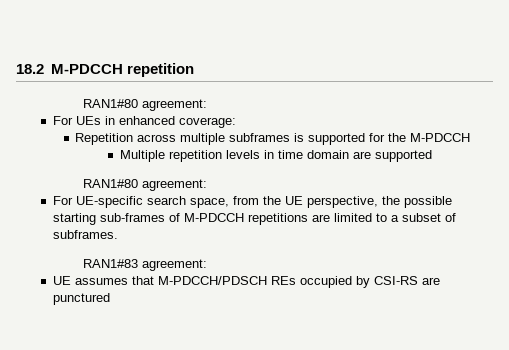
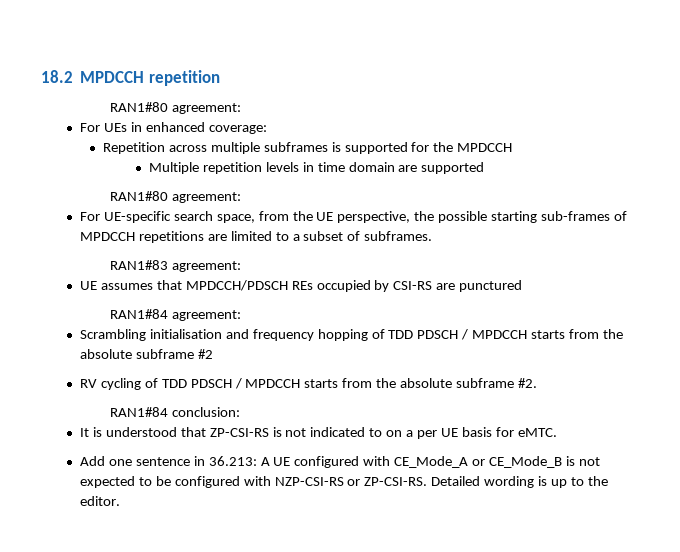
[50,64,123,74] M-PDCCH -> [80,71,145,83] MPDCCH
[410,133,471,142] M-PDCCH -> [457,143,513,152] MPDCCH
[183,213,244,222] M-PDCCH -> [79,232,135,241] MPDCCH
[157,276,267,285] M-PDCCH/PDSCH -> [185,280,288,291] MPDCCH/PDSCH
(110, 299) none -> [110,309,241,321] [79,329,623,341] [79,349,213,359] [79,378,537,390] [110,407,240,417] [79,427,557,439] [79,456,600,468] [79,476,608,488] [79,496,120,506] // RAN1#84 agreement: // Scrambling initialisation and frequency hopping of TDD PDSCH / MPDCCH starts from the absolute subframe #2 // RV cycling of TDD PDSCH / MPDCCH starts from the absolute subframe #2. // RAN1#84 conclusion: // It is understood that ZP-CSI-RS is not indicated to on a per UE basis for eMTC. // Add one sentence in 36.213: A UE configured with CE_Mode_A or CE_Mode_B is not expected to be configured with NZP-CSI-RS or ZP-CSI-RS. Detailed wording is up to the editor.

